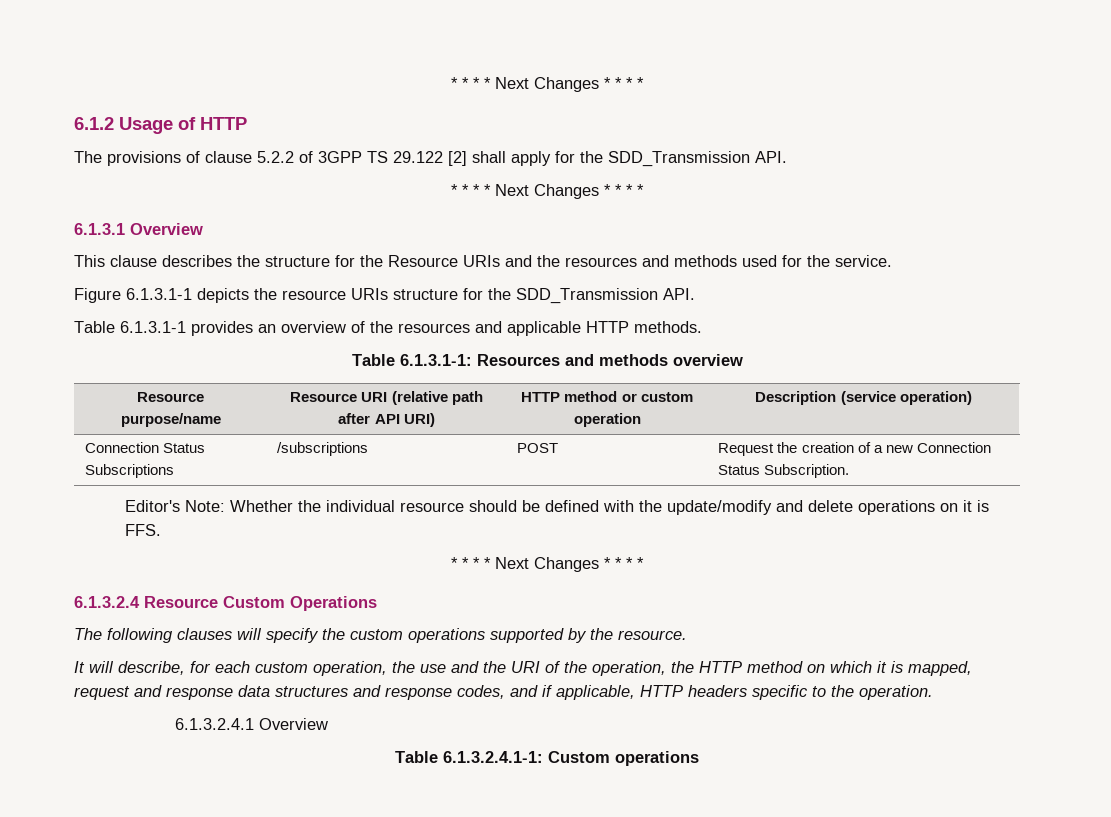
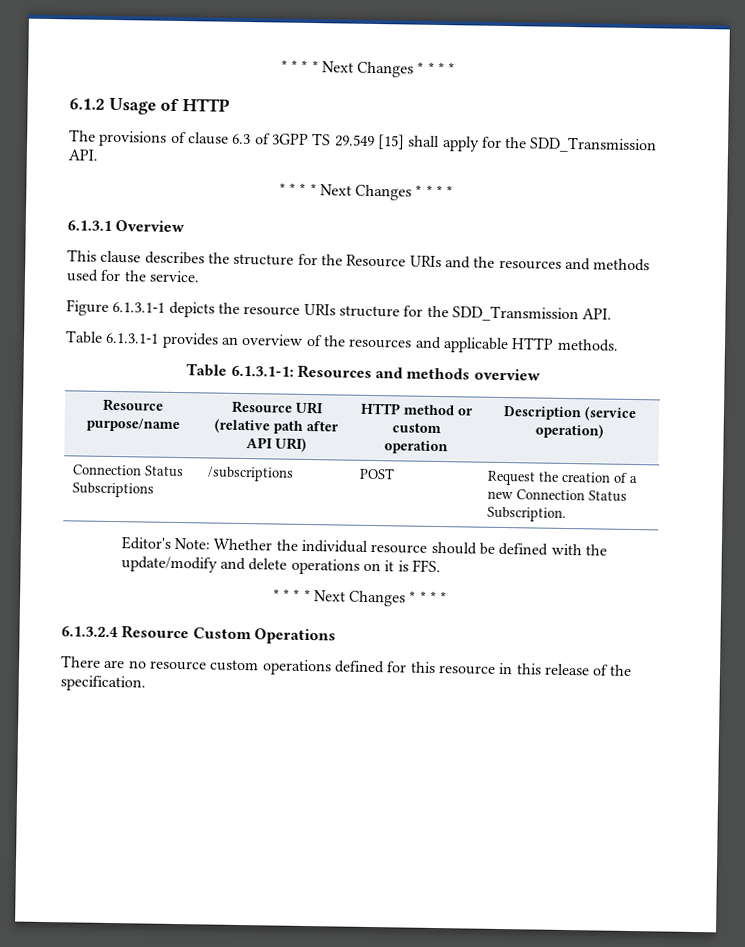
[257,151,294,163] 5.2.2 -> [232,133,252,145] 6.3
[393,151,467,166] 29.122 [2] -> [334,134,405,150] 29.549 [15]
[74,628,687,643] [74,661,972,676] [74,685,933,700] [175,718,329,730] [395,751,699,766] The following clauses will specify the custom operations supported by the resource. // It will describe, for each custom operation, the use and the URI of the operation, the HTTP method on which it is mapped, request and response data structures and response codes, and if applicable, HTTP headers specific to the operation. // 6.1.3.2.4.1 Overview // Table 6.1.3.2.4.1-1: Custom operations -> [60,655,633,677] [60,675,146,692] There are no resource custom operations defined for this resource in this release of the specification.

